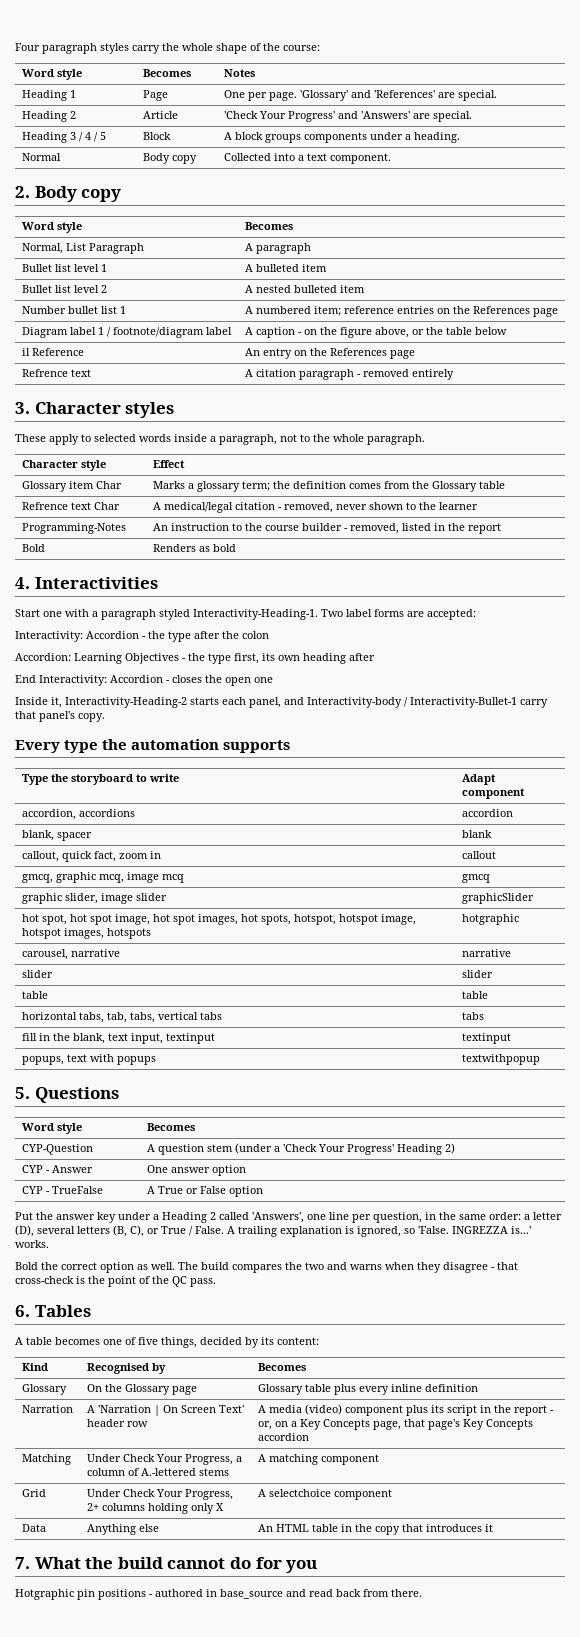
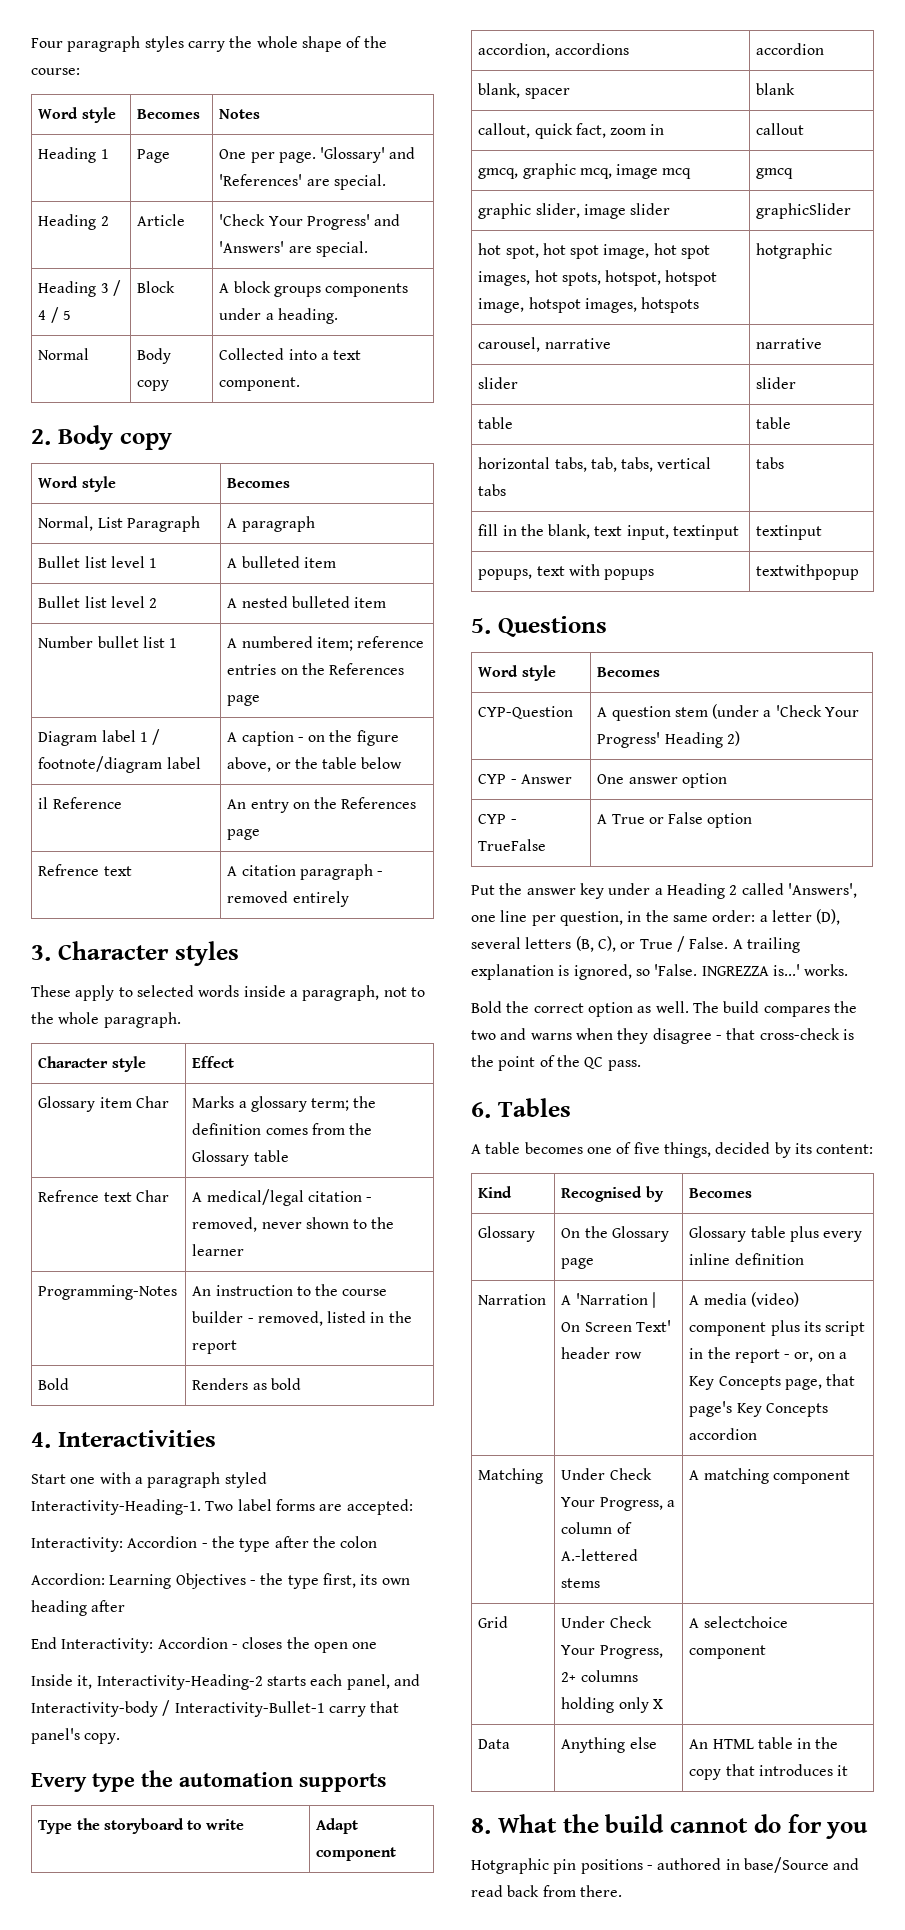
[15,1557,30,1569] 7. -> [471,1818,491,1834] 8.
[220,1589,283,1599] base_source -> [743,1857,829,1873] base/Source

